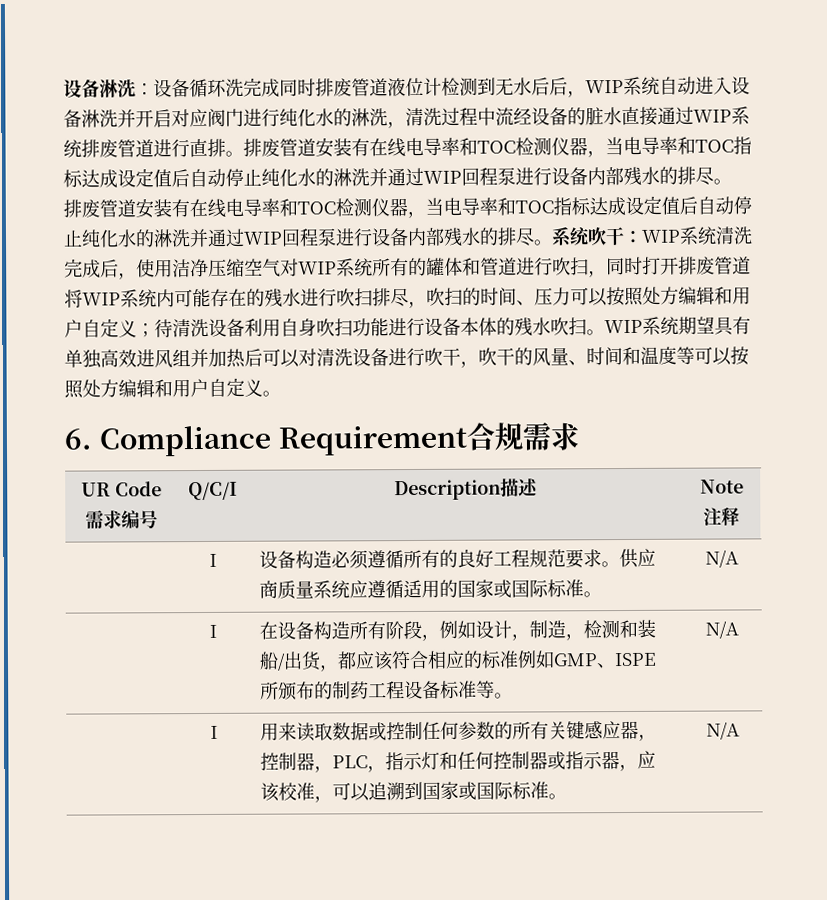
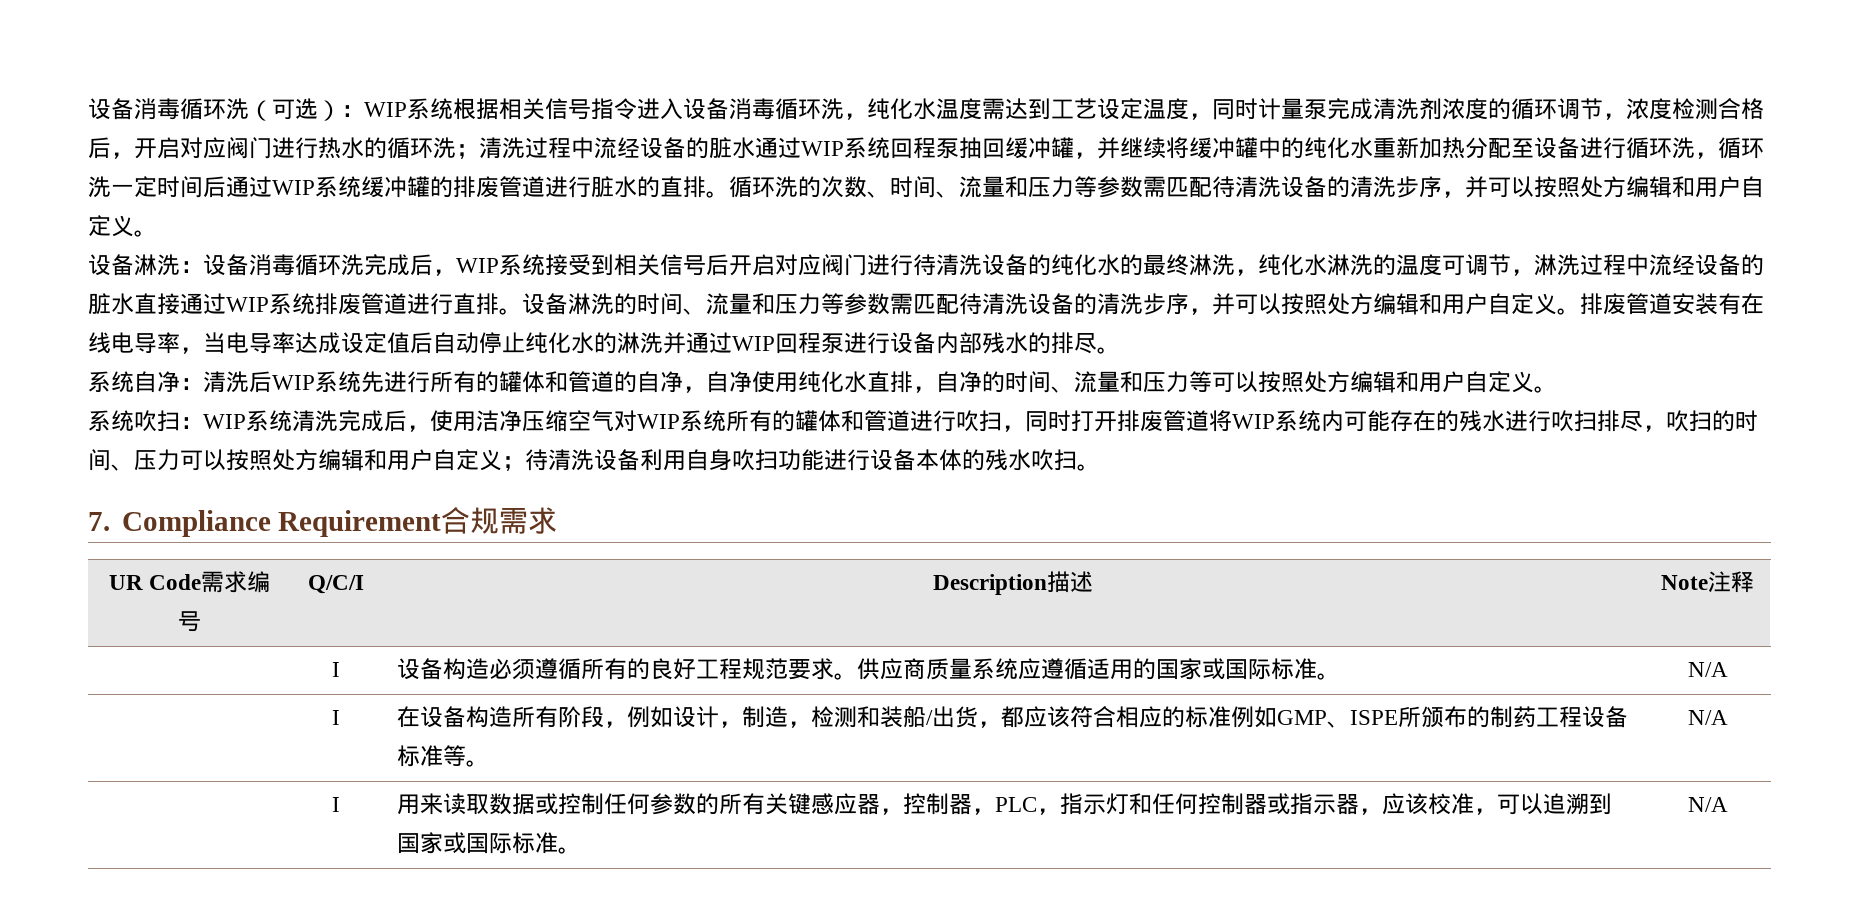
[63,76,750,98] [63,107,424,129] 设备淋洗：设备循环洗完成同时排废管道液位计检测到无水后后，WIP系统自动进入设备淋洗并开启对应阀门进行纯化水的淋洗，清 -> [88,98,1764,121] [88,137,1764,159] [88,176,1764,198] [88,215,157,237] [88,254,1557,276] 设备消毒循环洗（可选）：WIP系统根据相关信号指令进入设备消毒循环洗，纯化水温度需达到工艺设定温度，同时计量泵完成清洗剂浓度的循环调节，浓度检测合格后，开启对应阀门进行热水的循环洗；清洗过程中流经设备的脏水通过WIP系统回程泵抽回缓冲罐，并继续将缓冲罐中的纯化水重新加热分配至设备进行循环洗，循环洗一定时间后通过WIP系统缓冲罐的排废管道进行脏水的直排。循环洗的次数、时间、流量和压力等参数需匹配待清洗设备的清洗步序，并可以按照处方编辑和用户自定义。 // 设备淋洗：设备消毒循环洗完成后，WIP系统接受到相关信号后开启对应阀门进行待清洗设备的纯化水的最终淋洗，纯化水淋洗的温度可调节，淋
[243,136,752,158] [63,169,83,188] 排废管道安装有在线电导率和TOC检测仪器，当电导率和TOC指标 -> [522,293,1764,315] [88,332,295,354] 设备淋洗的时间、流量和压力等参数需匹配待清洗设备的清洗步序，并可以按照处方编辑和用户自定义。排废管道安装有在线电导率，当电导率
[63,195,752,219] [63,226,625,248] 排废管道安装有在线电导率和TOC检测仪器，当电导率和TOC指标达成设定值后自动停止纯化水的淋洗并通过WIP回程泵进行设备内部残水的排尽。系统吹干 -> [88,371,1557,393] [88,410,180,432] 系统自净：清洗后WIP系统先进行所有的罐体和管道的自净，自净使用纯化水直排，自净的时间、流量和压力等可以按照处方编辑和用户自定义。 // 系统吹扫
[604,316,751,336] [64,346,749,369] [64,377,281,399] [64,428,91,450] WIP系统期望具有单独高效进风组并加热后可以对清洗设备进行吹干，吹干的风量、时间和温度等可以按照处方编辑和用户自定义。 // 6. -> [88,512,110,531] // 7.

